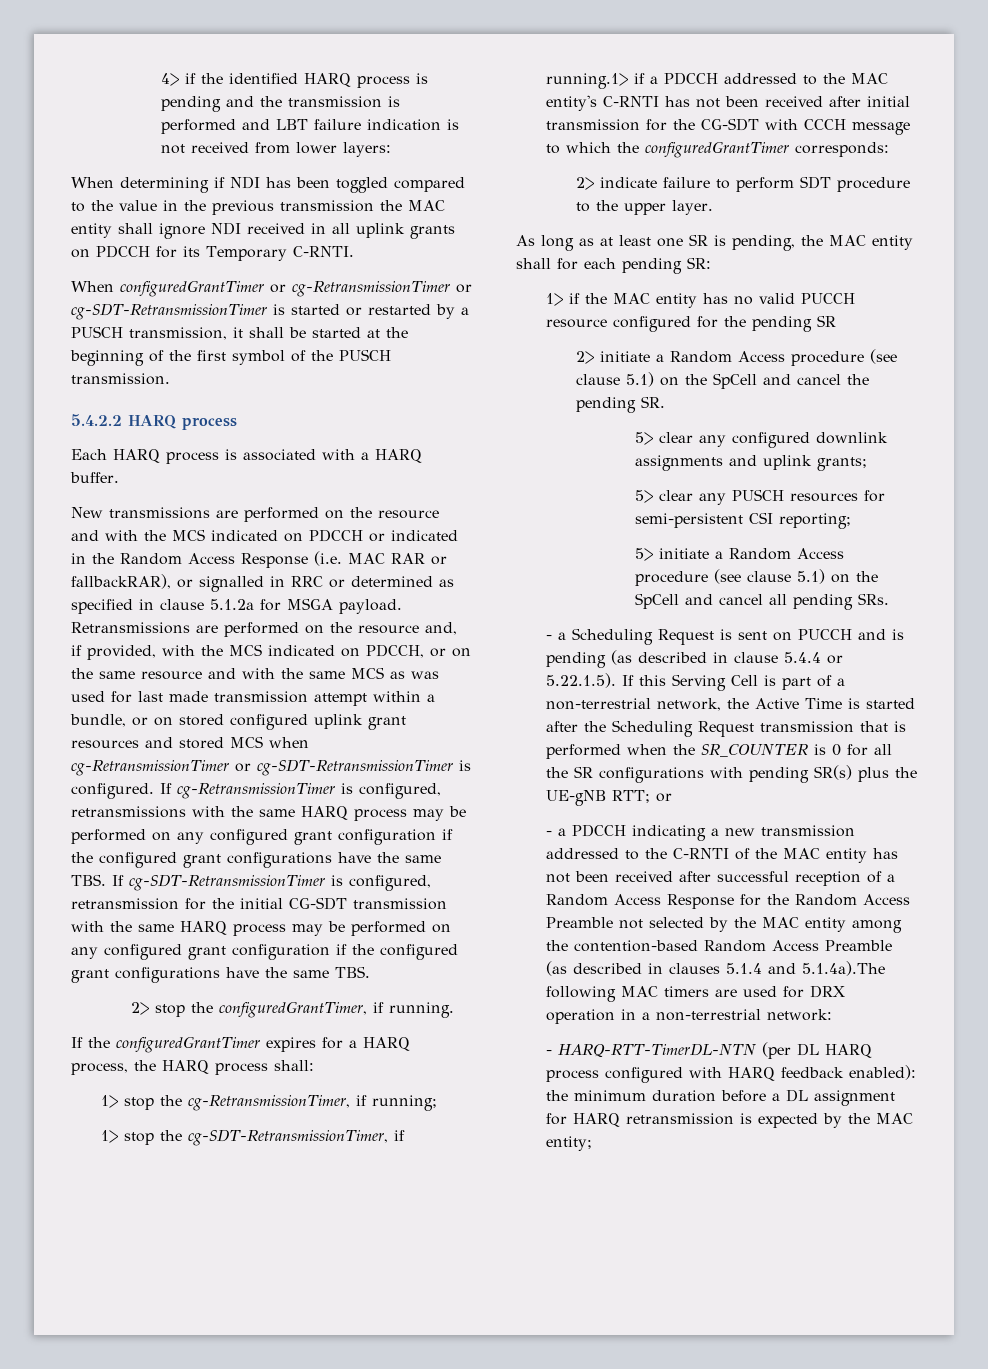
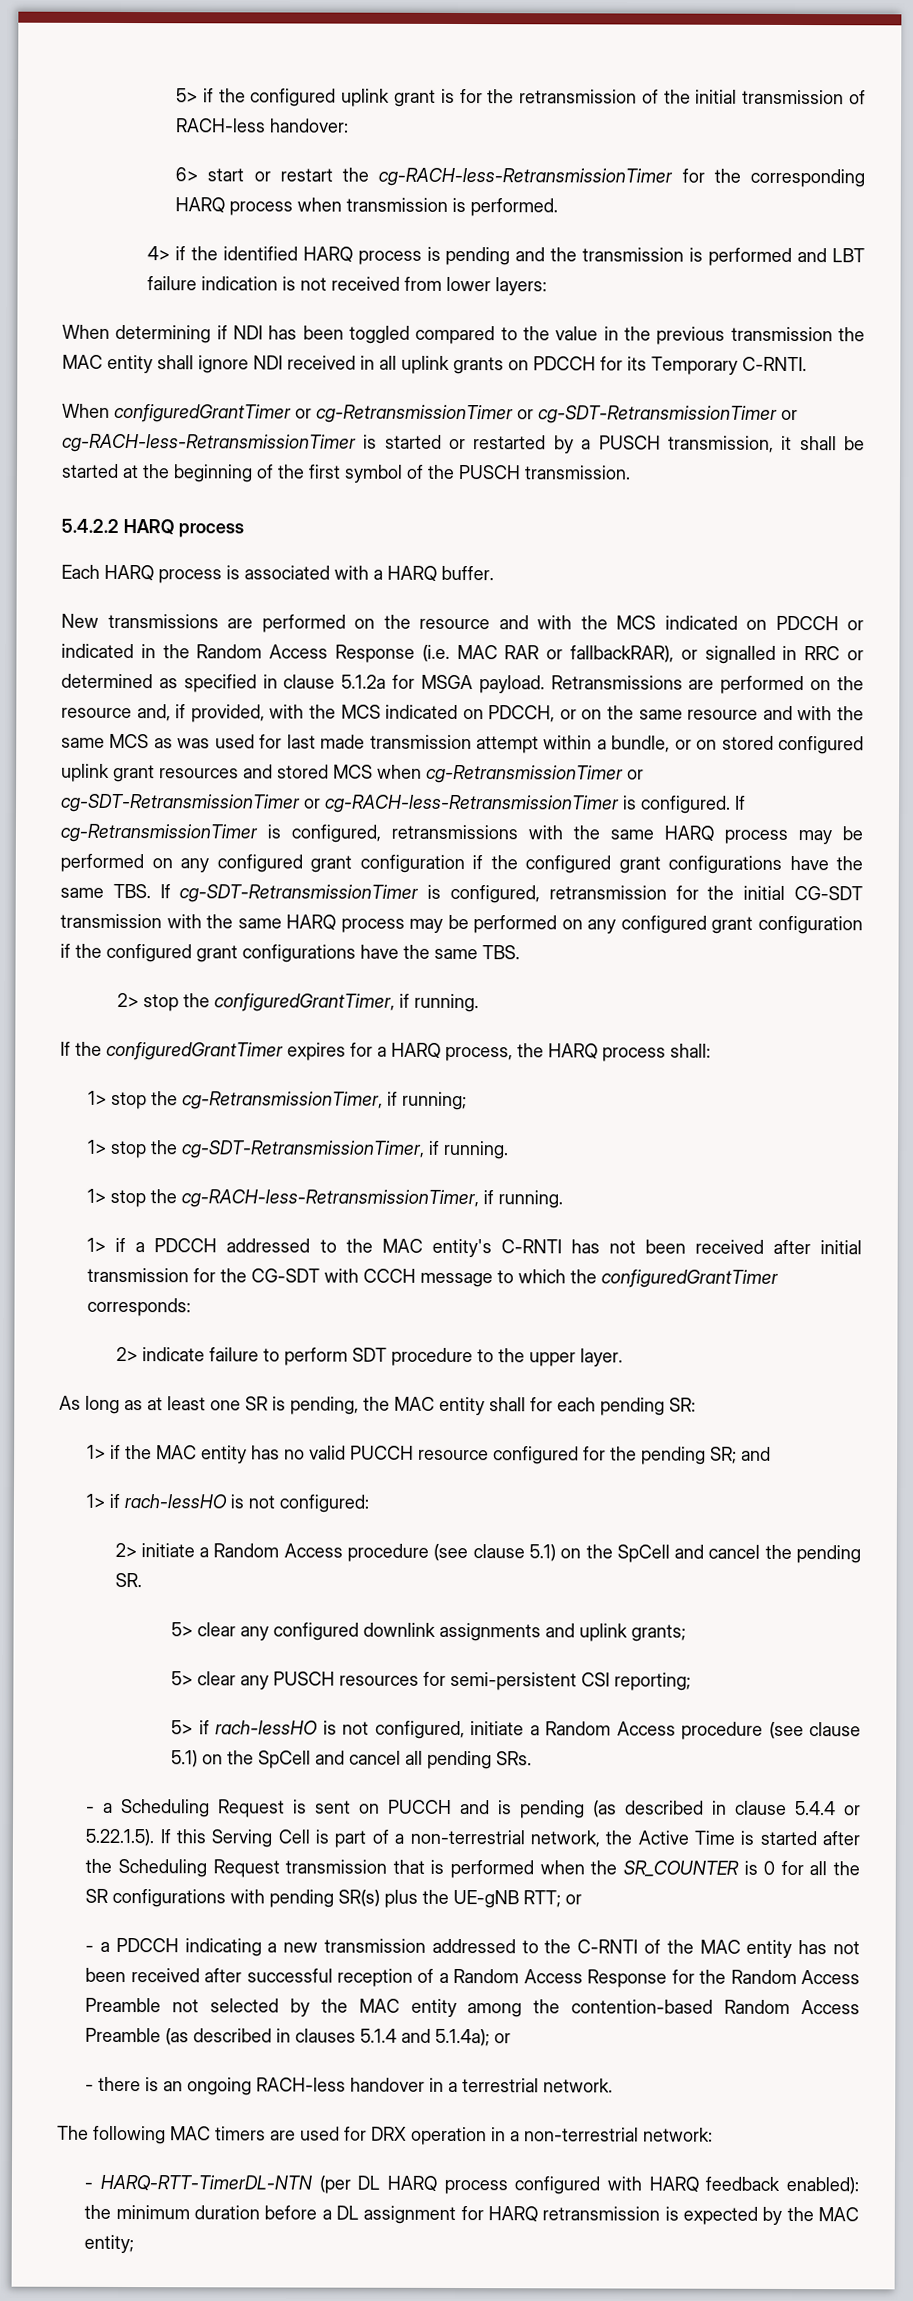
(160, 79) none -> [176,88,866,107] [176,118,350,133] [175,167,866,188] [175,197,559,217] 5> if the configured uplink grant is for the retransmission of the initial transmission of RACH-less handover: // 6> start or restart the cg-RACH-less-RetransmissionTimer for the corresponding HARQ process when transmission is performed. //
(267, 311) none -> [781,409,798,421] [62,433,357,453] or cg-RACH-less-RetransmissionTimer
(453, 767) none -> [304,794,620,814] or cg-RACH-less-RetransmissionTimer
[545,73,628,89] running.1> -> [443,1140,510,1160] [87,1188,564,1209] [87,1237,107,1252] running. // 1> stop the cg-RACH-less-RetransmissionTimer, if running. // 1>
[816,315,836,327] SR -> [710,1446,772,1464] [86,1493,370,1513] SR; and // 1> if rach-lessHO is not configured:
(654, 554) none -> [198,1720,465,1740] if rach-lessHO is not configured,
[801,961,885,976] 5.1.4a).The -> [435,2028,512,2047] [85,2076,614,2096] [57,2125,89,2140] 5.1.4a); or // - there is an ongoing RACH-less handover in a terrestrial network. // The

